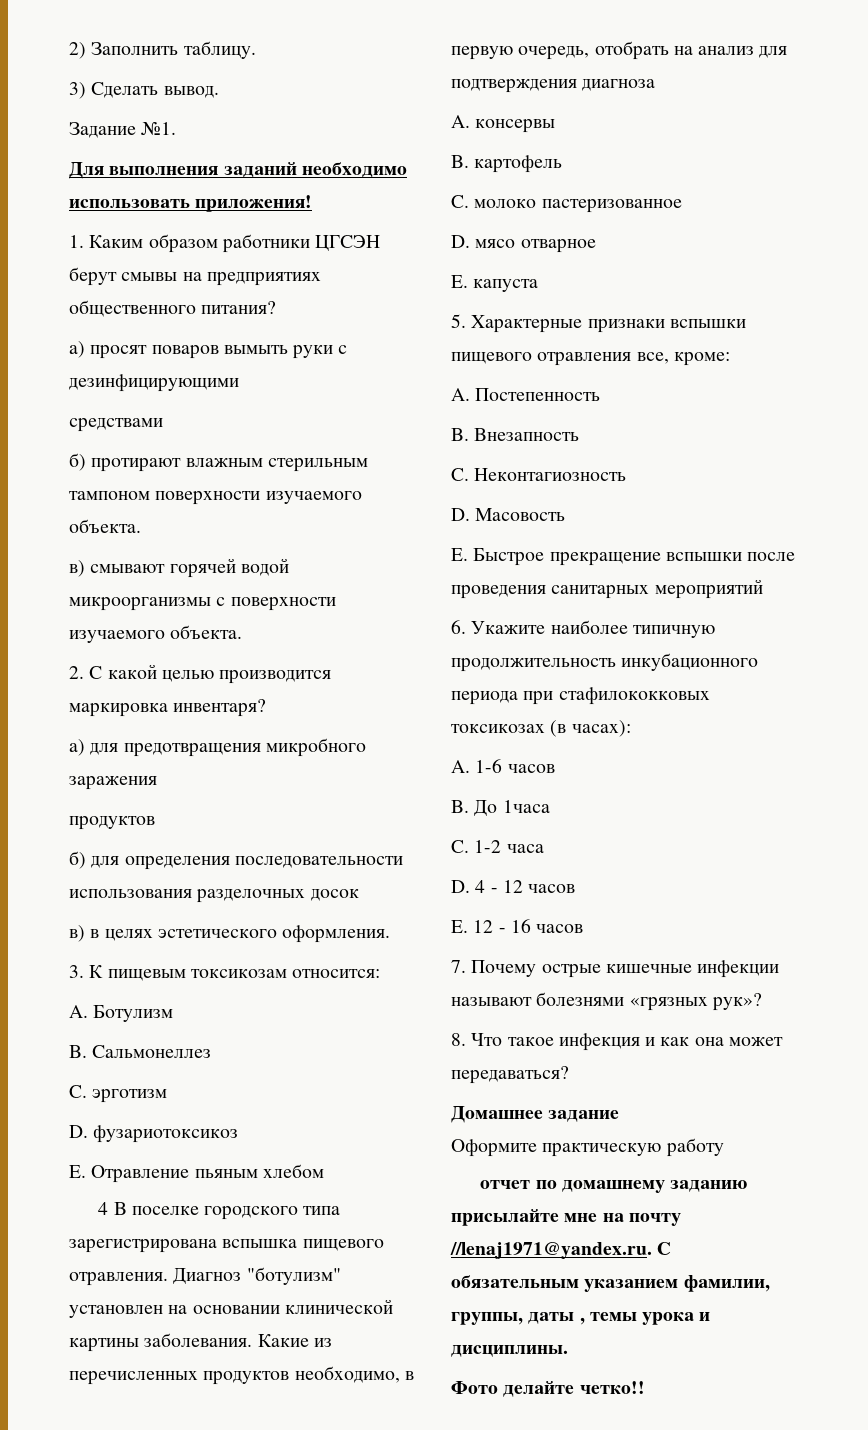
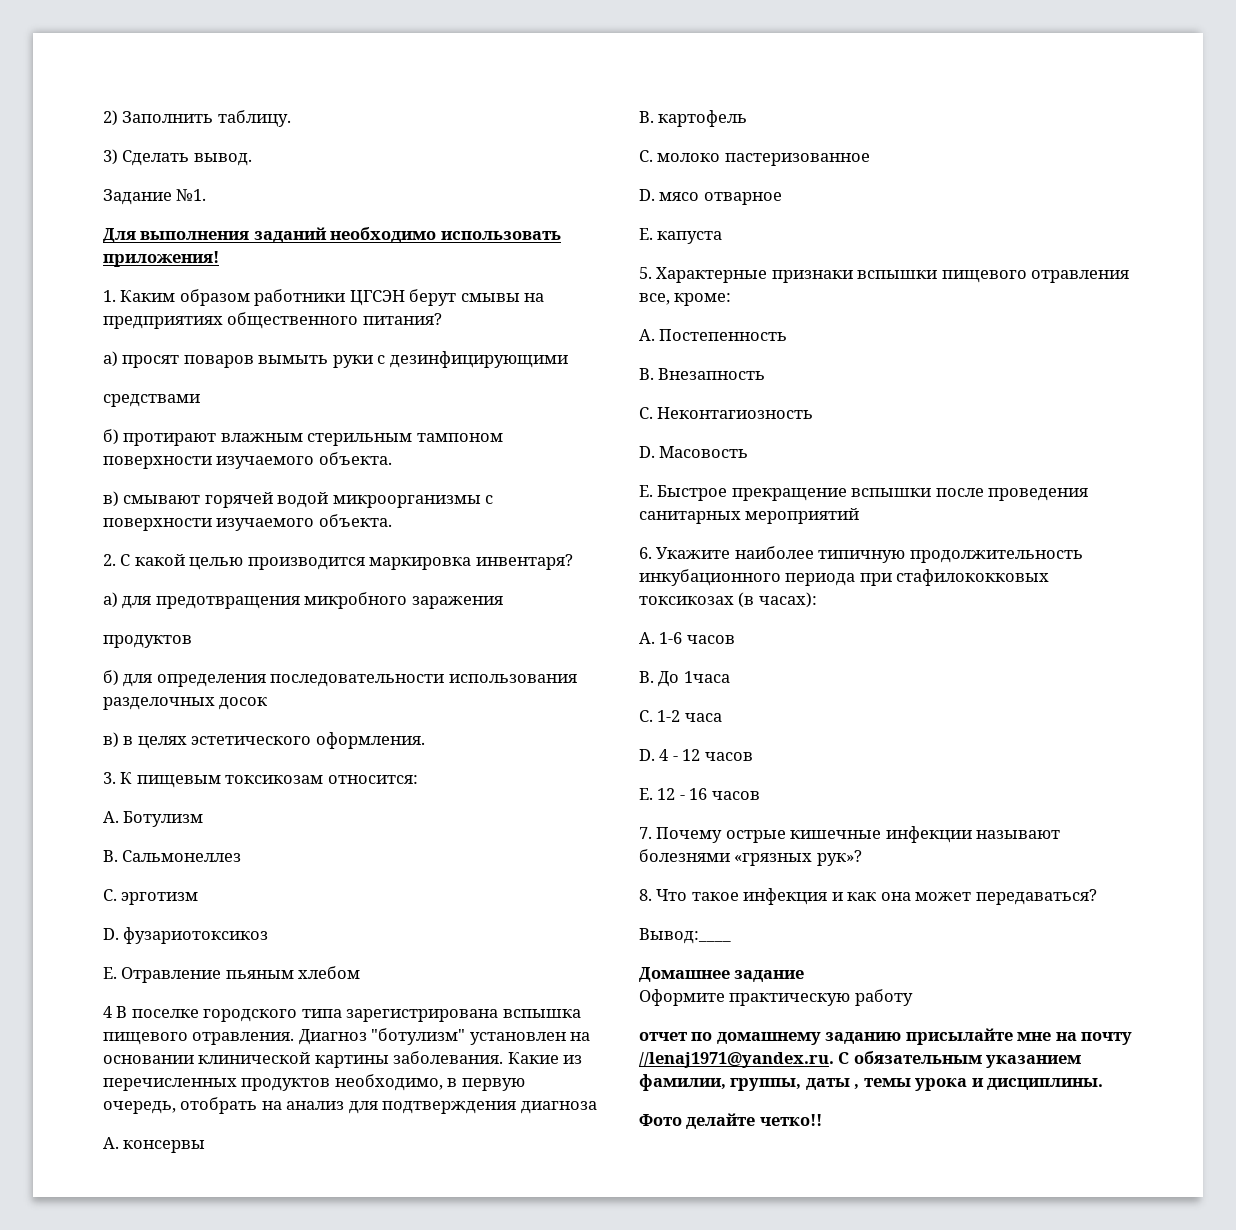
(569, 1075) none -> [639,928,731,944] // Вывод:____

